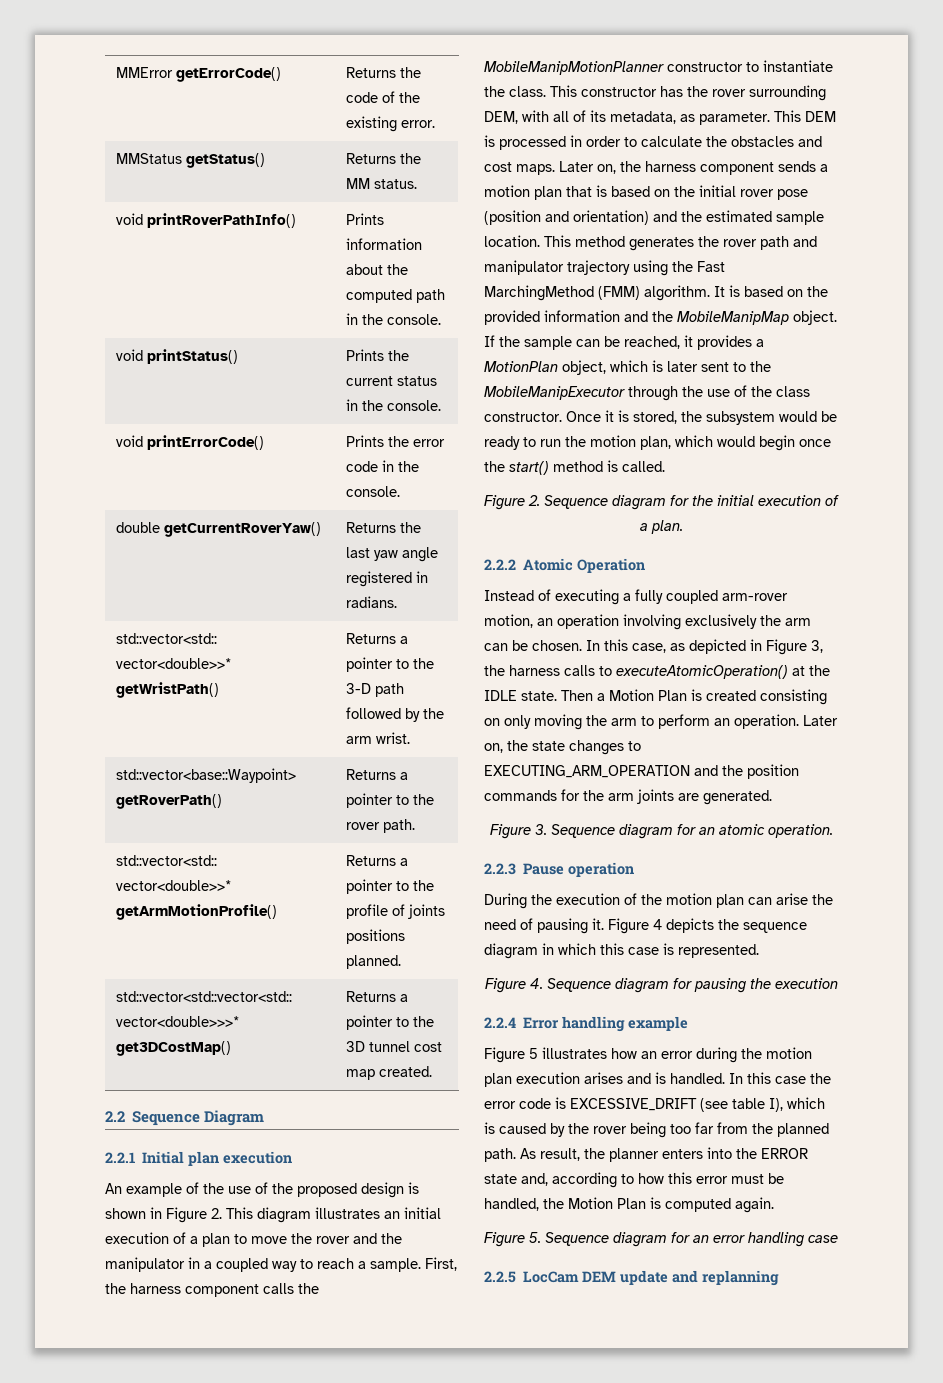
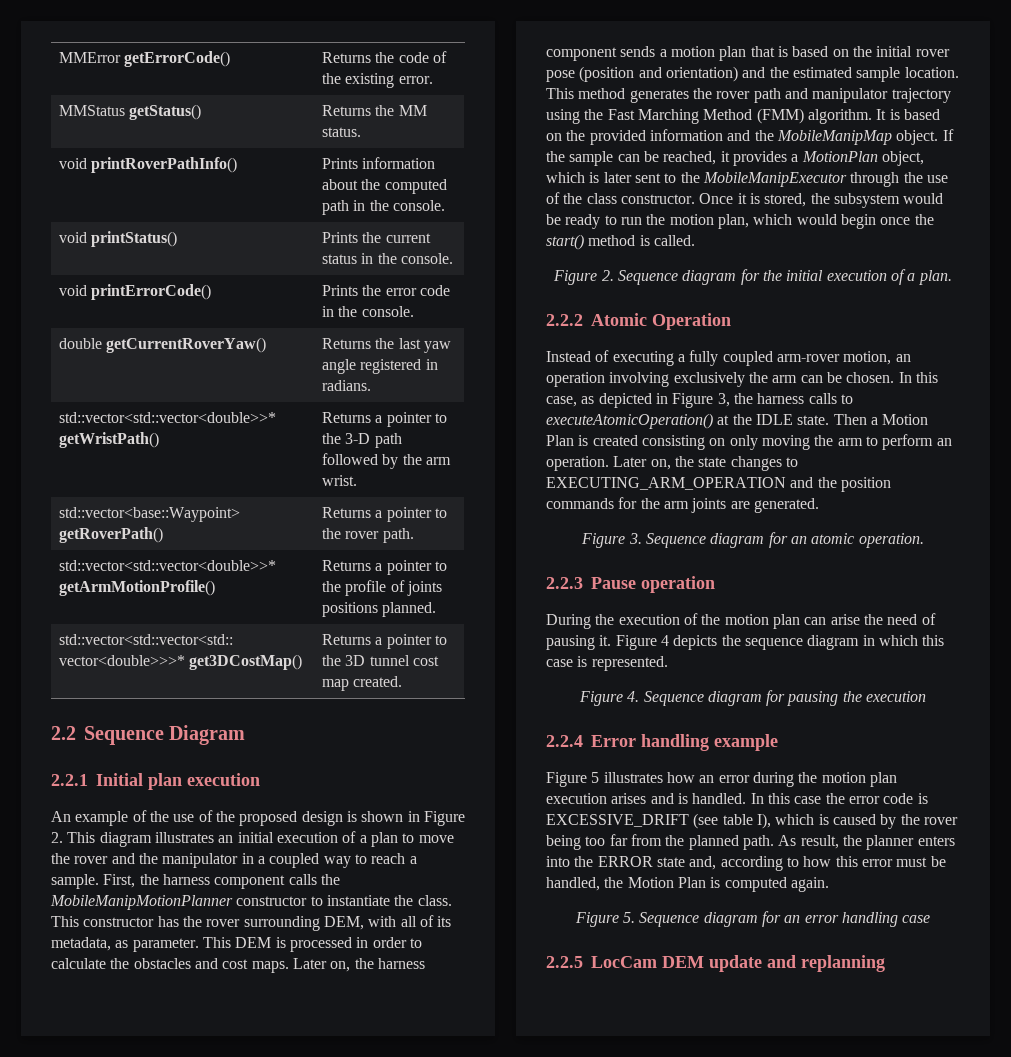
[484,285,594,301] MarchingMethod -> [637,109,753,124] Marching Method

